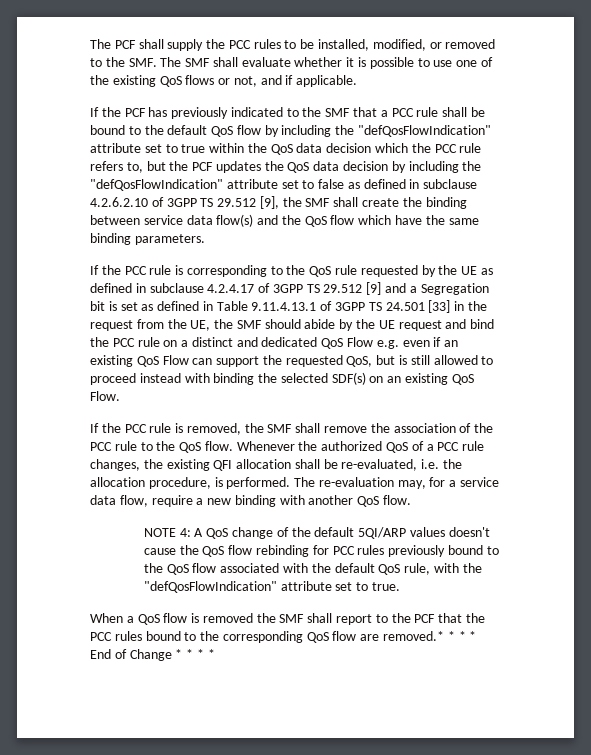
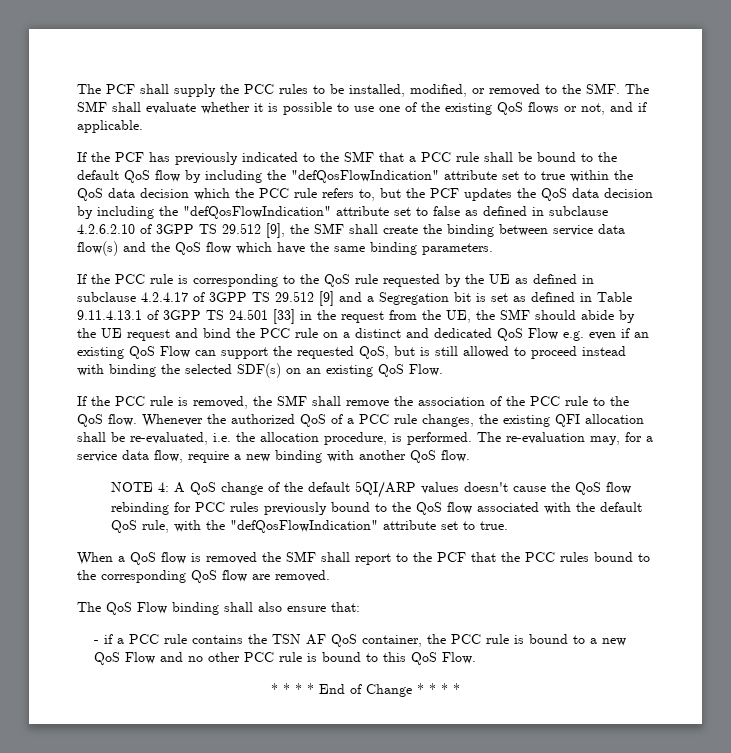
[383,631,445,641] removed.* -> [275,570,330,582] [77,602,360,615] [93,634,626,647] [93,652,476,665] [271,683,278,694] removed. // The QoS Flow binding shall also ensure that: // - if a PCC rule contains the TSN AF QoS container, the PCC rule is bound to a new QoS Flow and no other PCC rule is bound to this QoS Flow. // *

